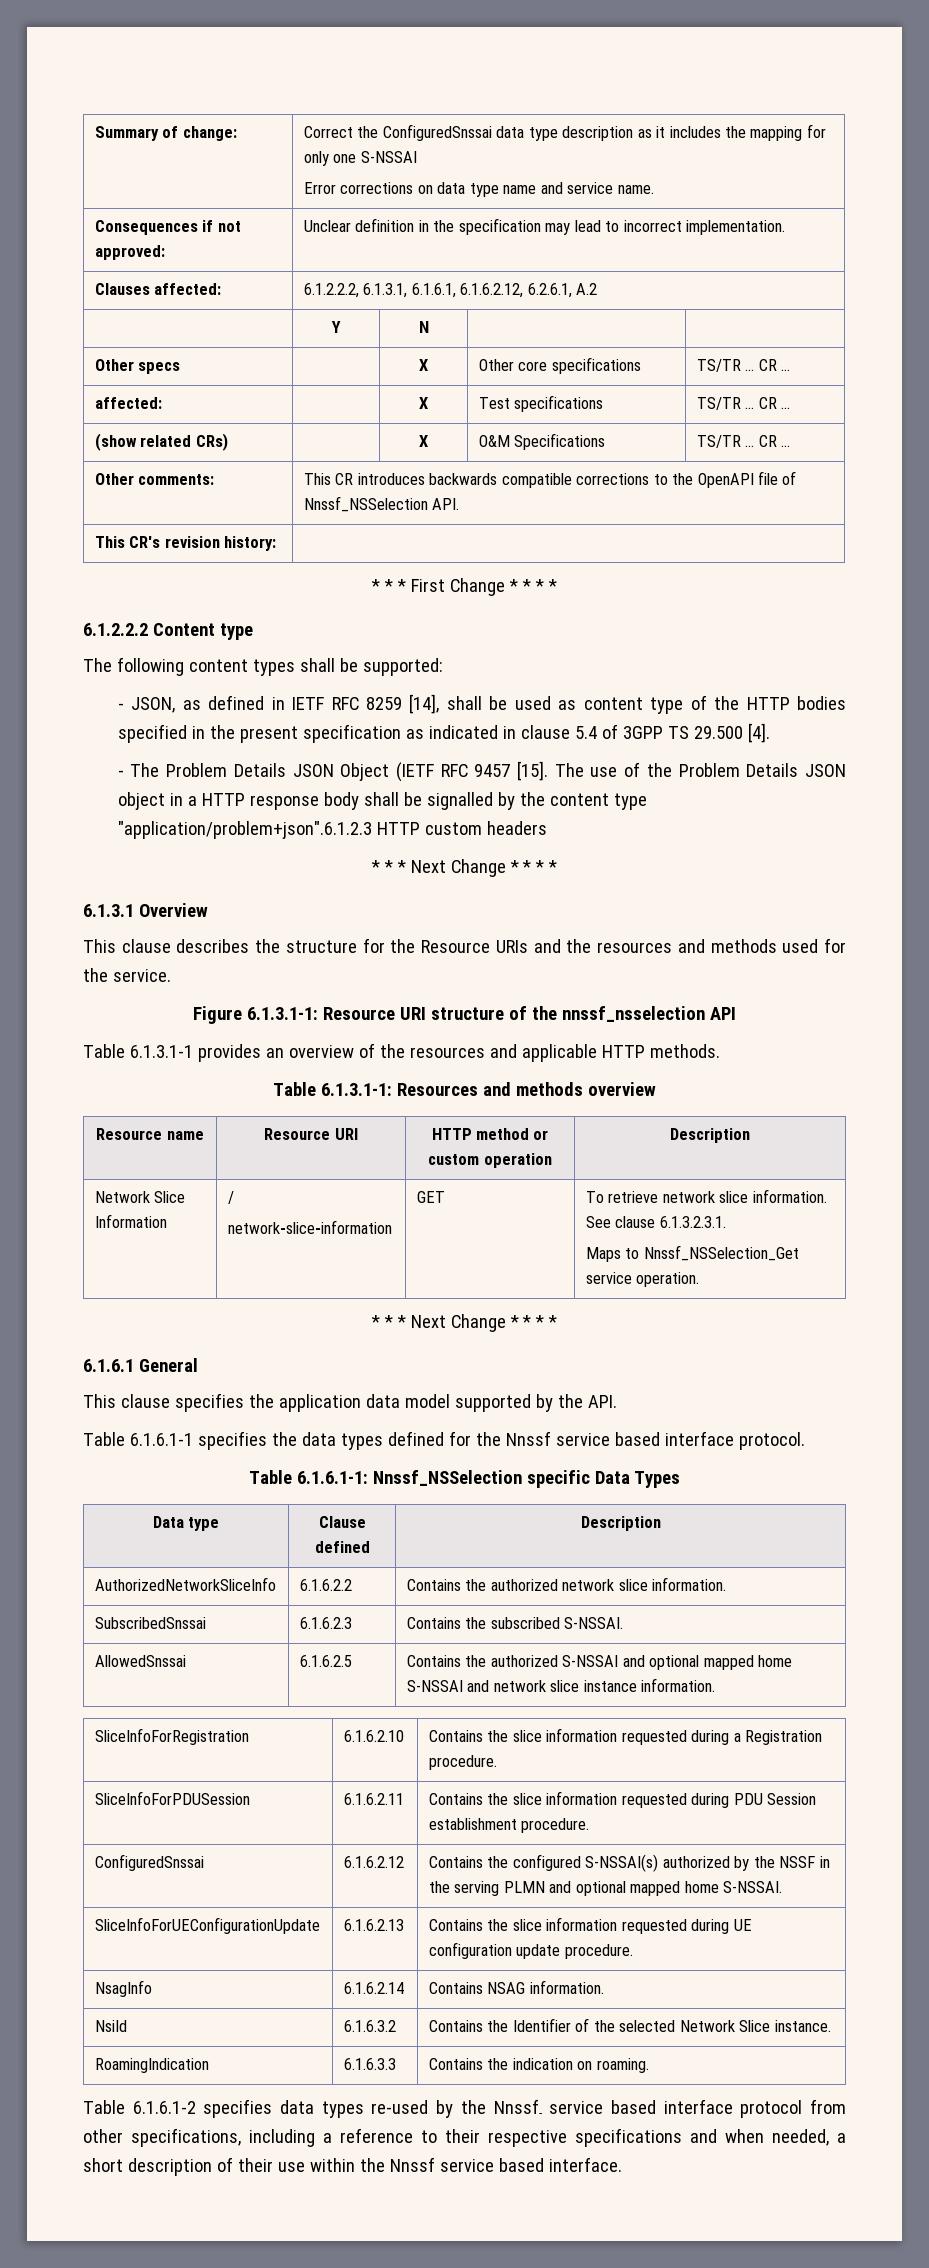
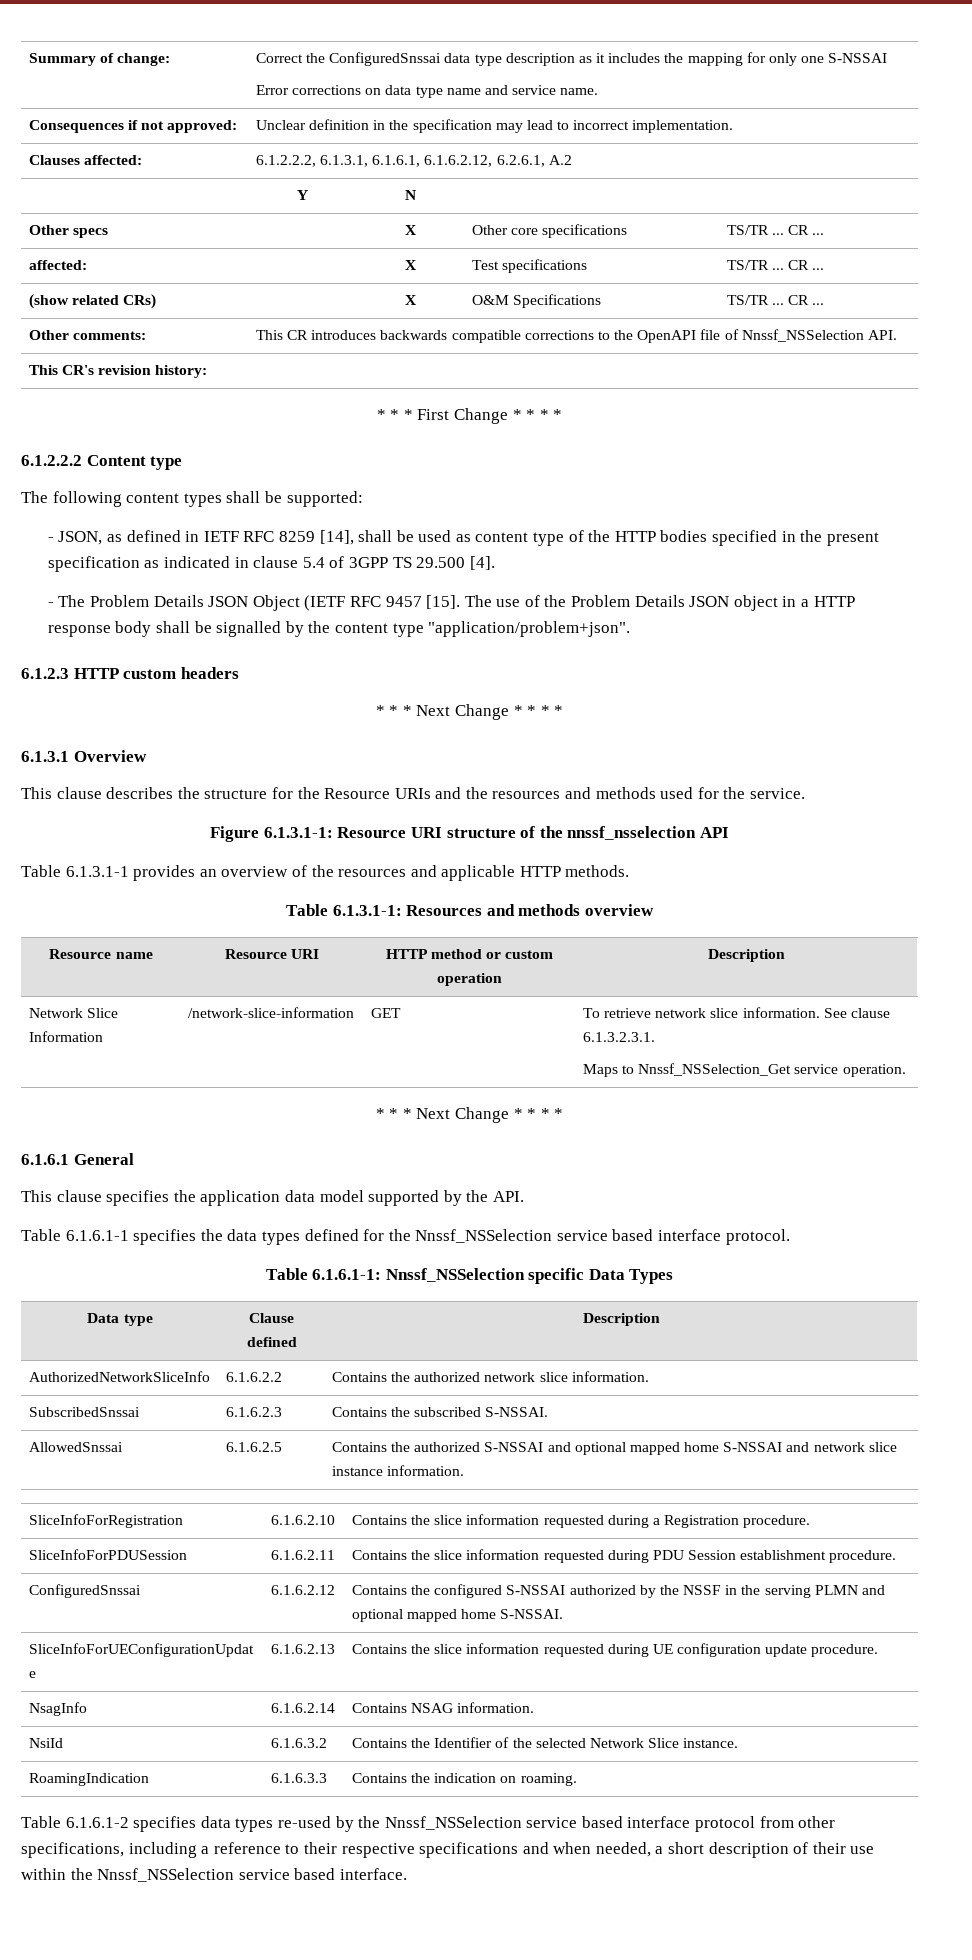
[117,821,372,839] "application/problem+json".6.1.2.3 -> [428,621,631,637] [21,668,69,679] "application/problem+json". // 6.1.2.3
[227,1191,234,1204] [227,1220,392,1234] / // network-slice-information -> [187,1007,354,1018] /network-slice-information
[505,1431,551,1446] Nnssf -> [415,1229,553,1243] Nnssf_NSSelection
[585,1854,659,1872] S-NSSAI(s) -> [506,1585,566,1595] S-NSSAI
[493,2099,542,2117] Nnssf- -> [384,1816,522,1830] Nnssf_NSSelection
[389,2157,435,2172] Nnssf -> [97,1868,235,1882] Nnssf_NSSelection

